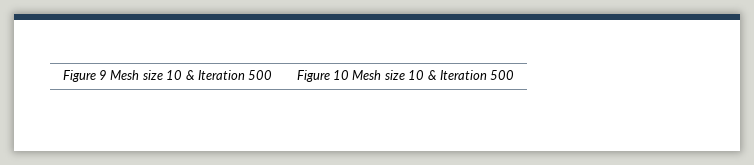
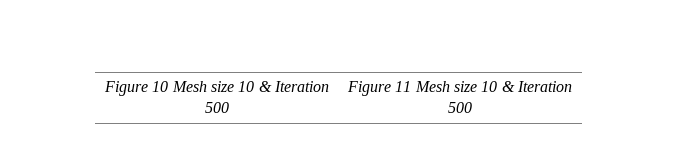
[62,70,108,82] Figure 9 -> [104,81,169,96] Figure 10
[333,70,350,80] 10 -> [395,81,412,92] 11

